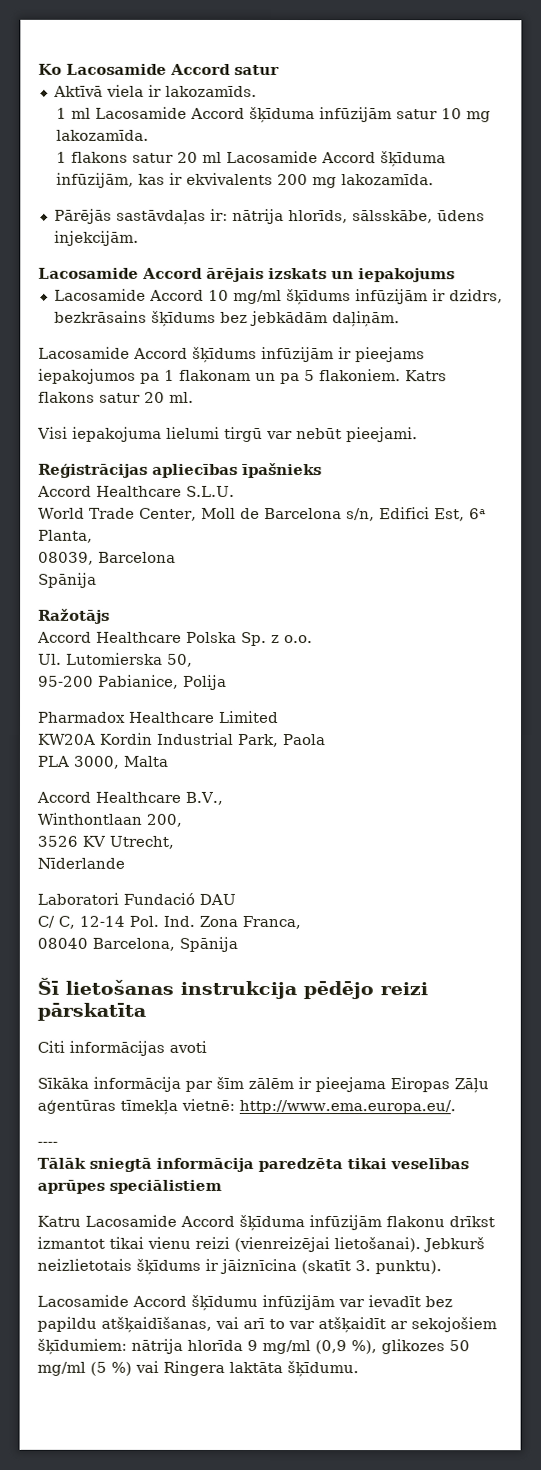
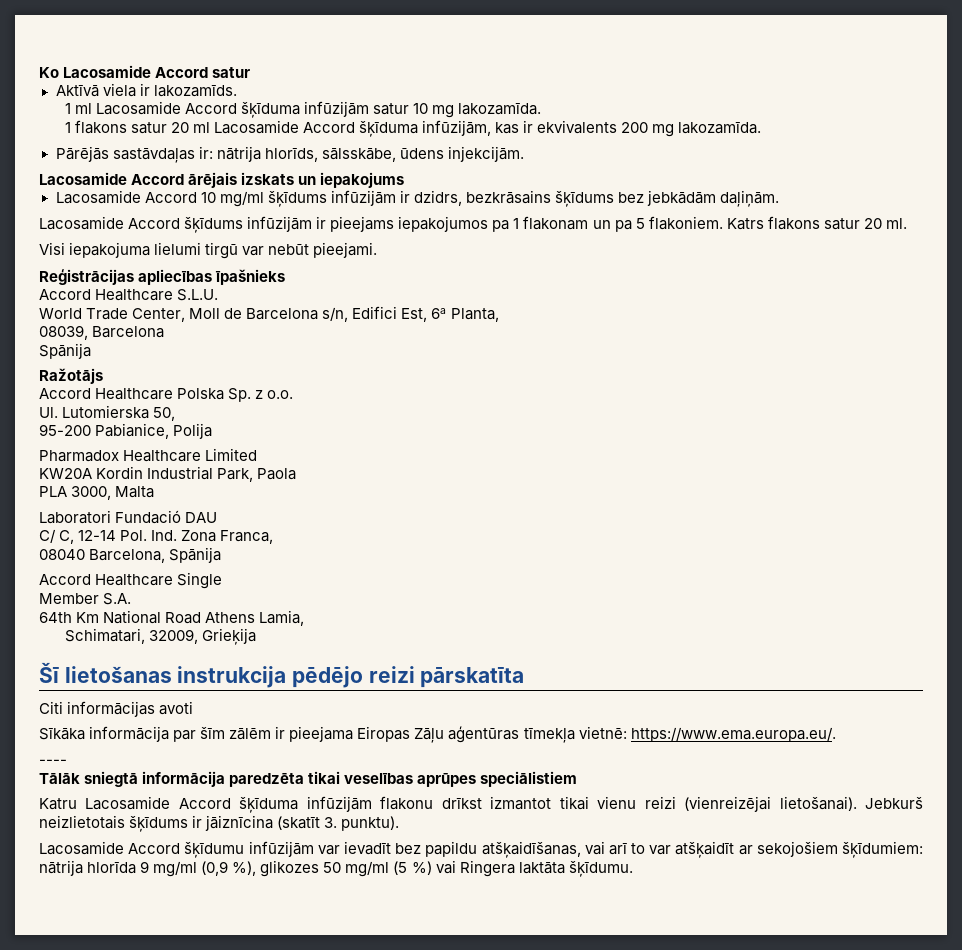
[36,791,223,805] [37,812,182,827] [37,835,174,849] [37,857,125,869] // Accord Healthcare B.V., // Winthontlaan 200, // 3526 KV Utrecht, // Nīderlande -> (155, 492) none
(238, 944) none -> [39,572,223,589] [39,593,132,605] [39,610,305,626] [64,628,256,645] // Accord Healthcare Single // Member S.A. // 64th Km National Road Athens Lamia, // Schimatari, 32009, Grieķija
[239,1099,456,1115] http://www.ema.europa.eu/. -> [630,727,836,742] https://www.ema.europa.eu/.

